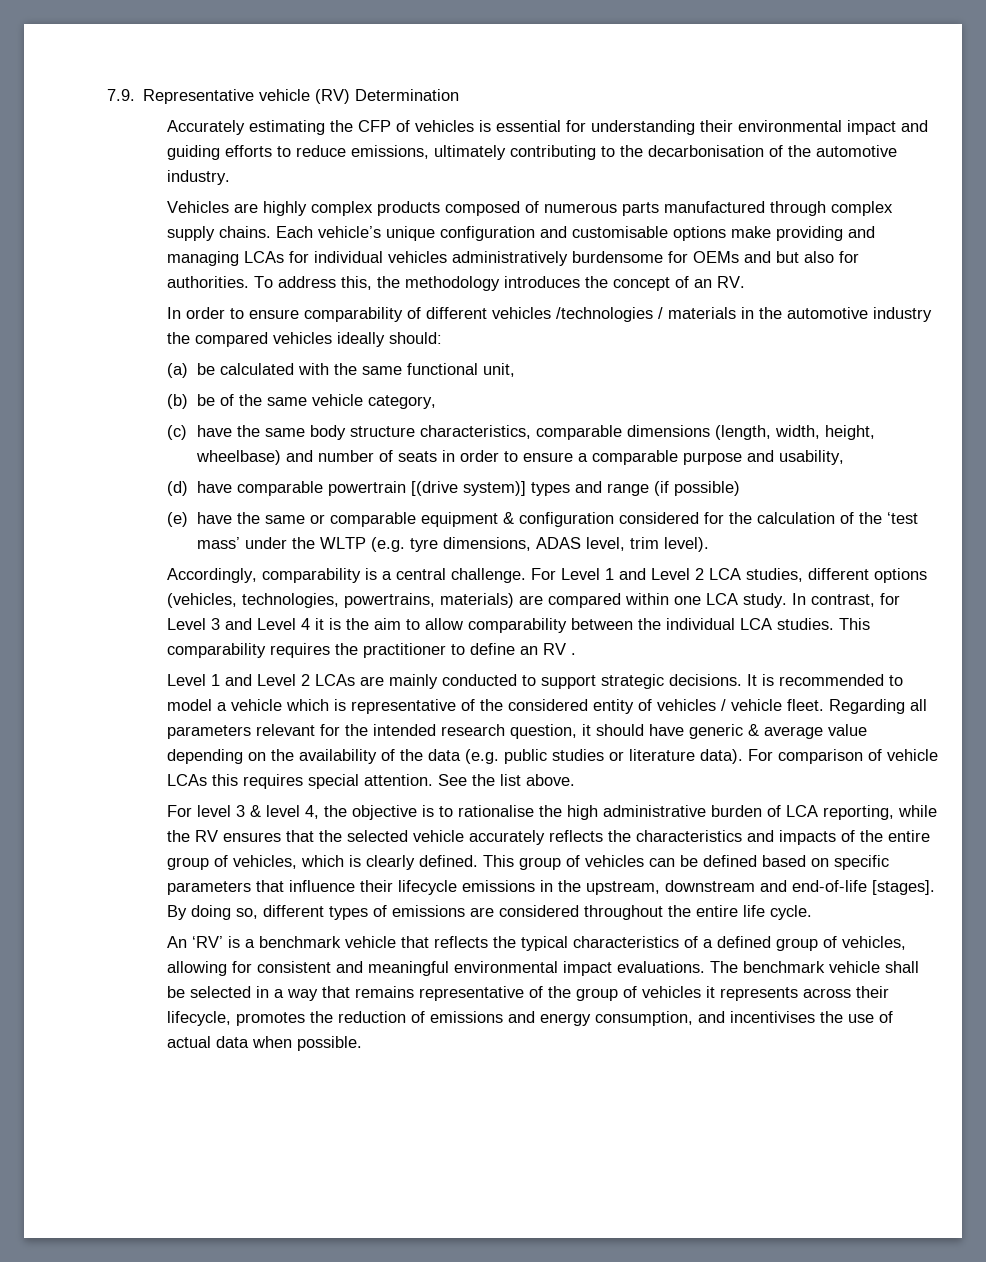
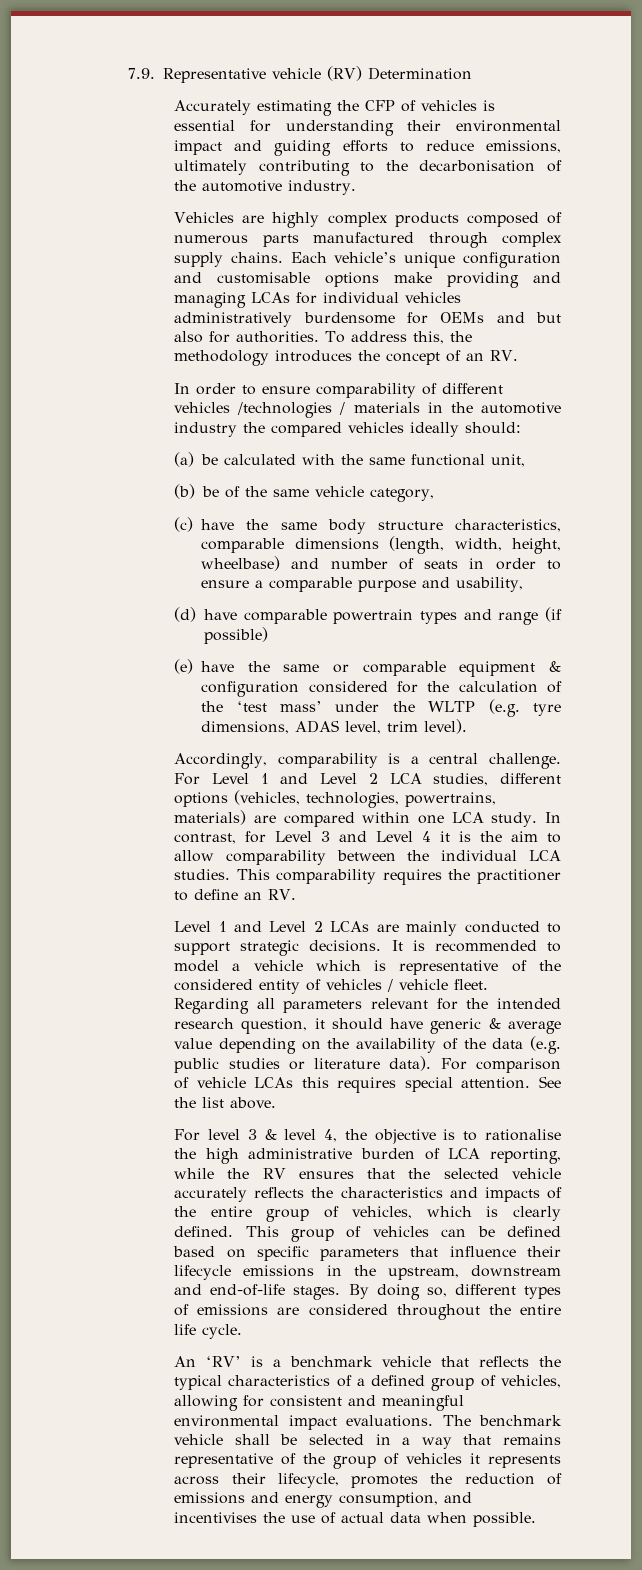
[410,481,526,496] [(drive system)] -> (414, 616) none
[542,643,576,655] RV . -> [268,889,297,900] RV.
[871,880,935,895] [stages]. -> [293,1286,341,1300] stages.

